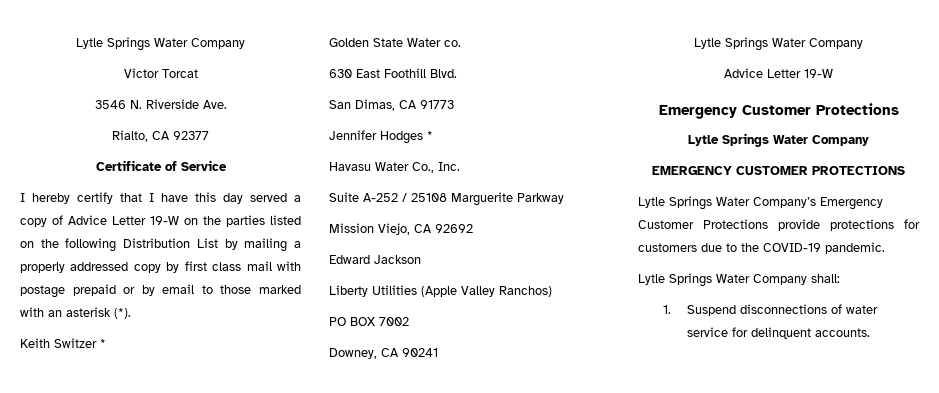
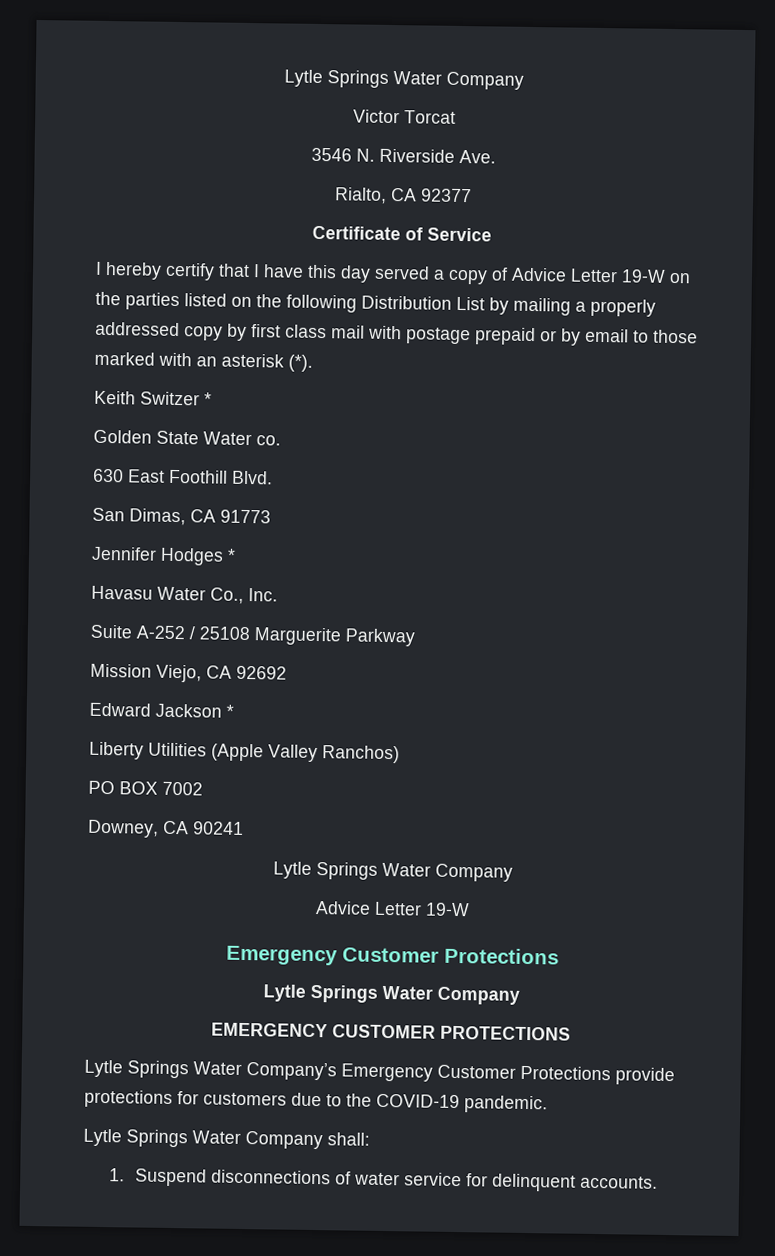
(421, 259) none -> [226,704,234,718] *

